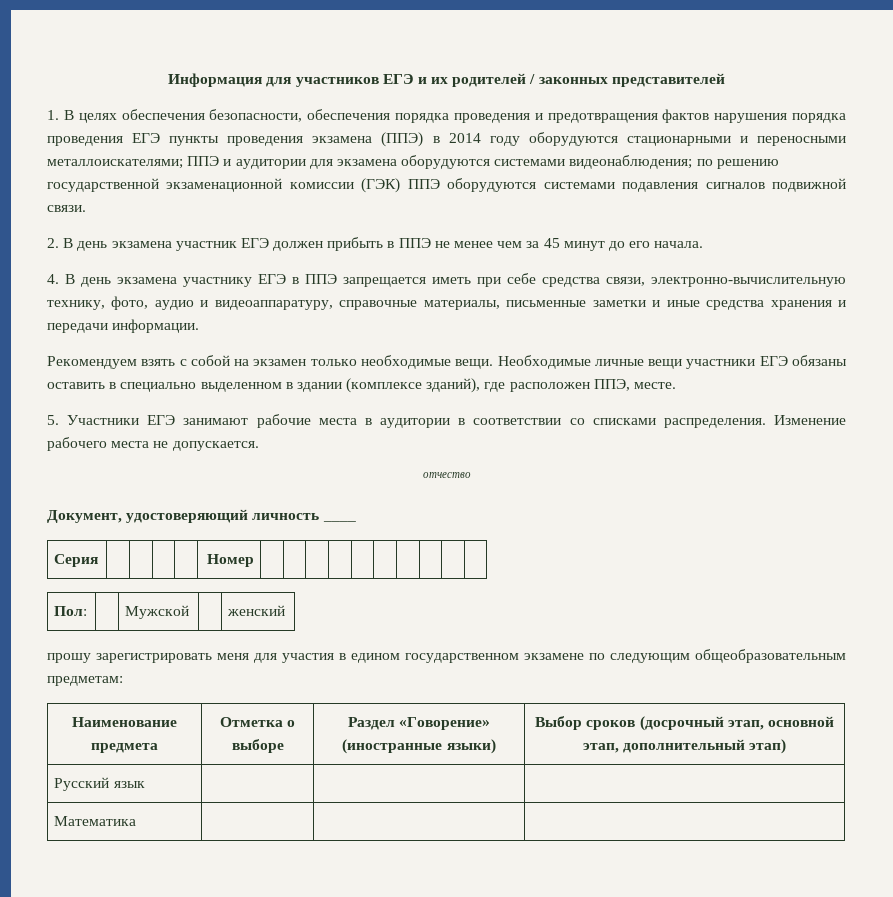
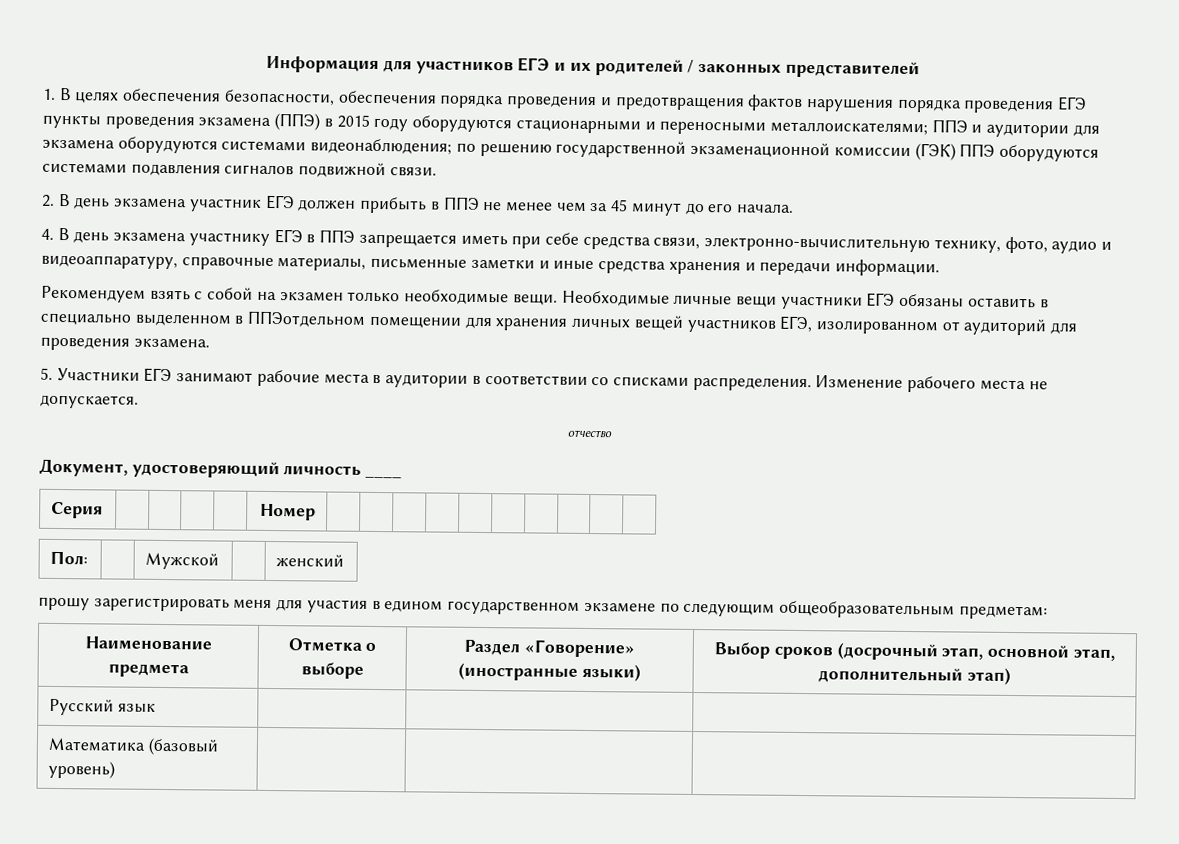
[448,133,481,143] 2014 -> [336,114,370,128] 2015
[296,378,677,393] здании (комплексе зданий), где расположен ППЭ, месте. -> [247,310,1078,336] [40,336,210,351] ППЭотдельном помещении для хранения личных вещей участников ЕГЭ, изолированном от аудиторий для проведения экзамена.
(137, 821) none -> [147,737,219,756] [48,760,116,779] (базовый уровень)

